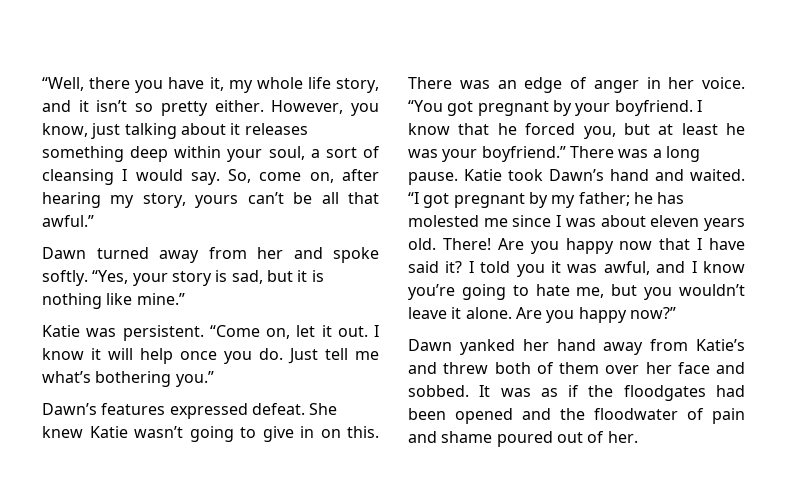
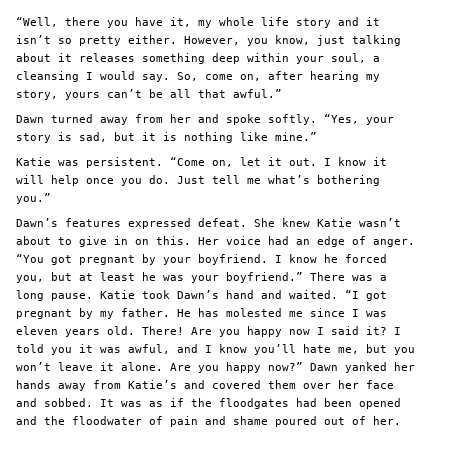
[336,78,379,93] story, -> [296,18,331,28] story
[325,146,381,158] sort of -> (380, 59) none
[189,426,234,442] going -> [16,236,51,245] about
[408,77,745,93] There was an edge of anger in her voice. -> [198,236,415,247] Her voice had an edge of anger.
[458,123,490,135] that -> (317, 258) none
[578,192,653,206] father; he -> [121,308,191,317] father. He
[600,215,646,227] about -> (387, 314) none
[659,238,745,250] that I have -> [317,327,324,335] I
[408,284,529,300] you’re going to -> [254,344,296,355] you’ll
[679,284,745,296] wouldn’t -> [16,362,51,371] won’t
(676, 313) // -> (303, 366) none
[556,339,596,351] hand -> [16,380,51,389] hands
[443,362,554,374] threw both of -> [212,380,261,389] covered

